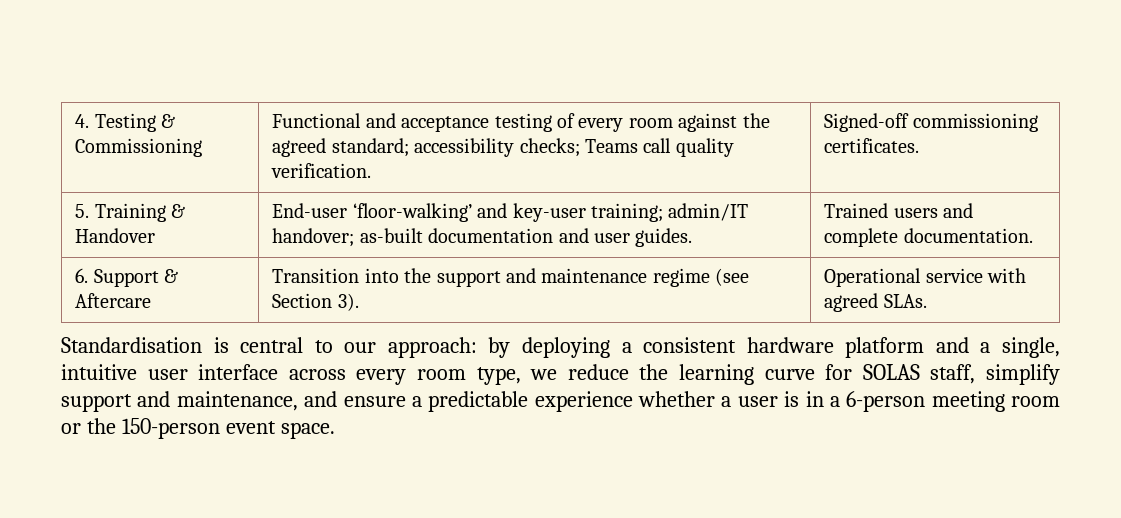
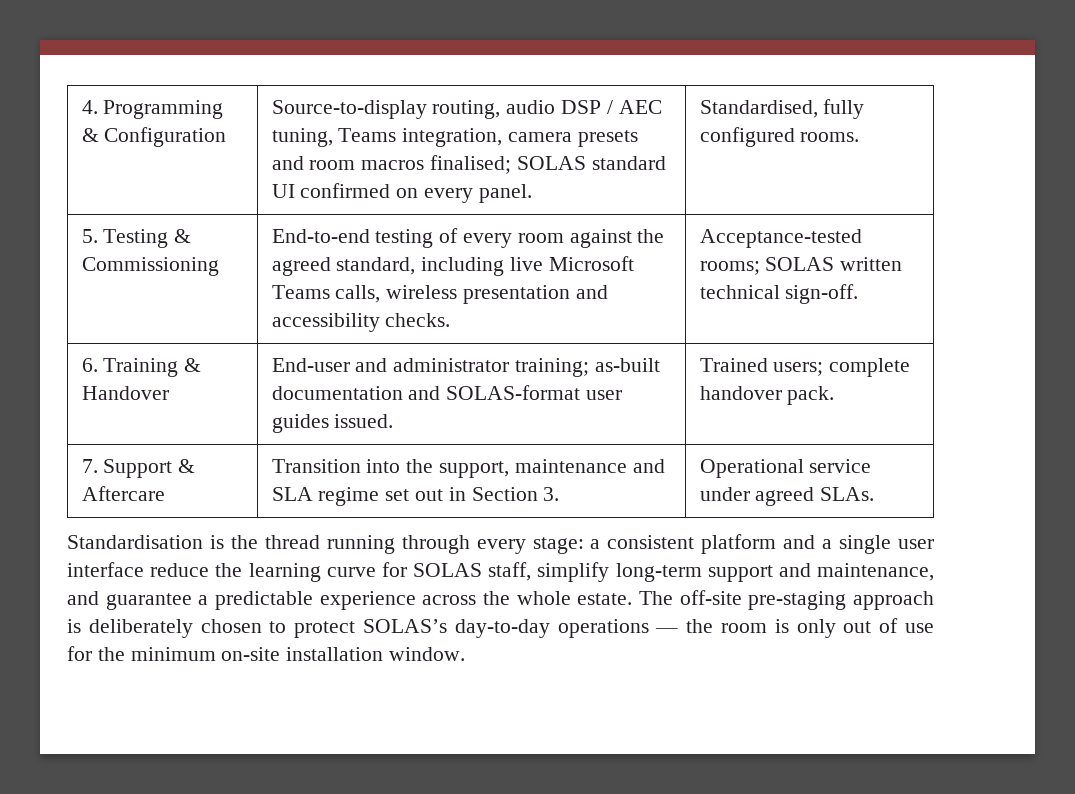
(90, 121) none -> [103,100,224,119] [81,127,227,147] [271,100,662,119] [271,128,638,147] [271,155,666,174] [271,183,532,203] [699,99,865,119] [699,127,860,147] [81,229,98,243] Programming & Configuration | Source-to-display routing, audio DSP / AEC tuning, Teams integration, camera presets and room macros finalised; SOLAS standard UI confirmed on every panel. | Standardised, fully configured rooms. // 5.
[272,113,490,132] Functional and acceptance -> [271,229,370,243] End-to-end
[331,138,734,157] [271,163,372,178] [824,113,1038,132] [824,138,920,153] [75,203,186,222] [75,228,156,243] [272,203,749,222] [272,228,693,247] [824,203,974,218] [824,228,1033,247] [75,268,89,283] standard; accessibility checks; Teams call quality verification. | Signed-off commissioning certificates. // 5. Training & Handover | End-user ‘floor-walking’ and key-user training; admin/IT handover; as-built documentation and user guides. | Trained users and complete documentation. // 6. -> [336,256,634,276] [271,285,608,304] [271,313,451,332] [699,229,862,248] [699,257,903,275] [699,284,859,304] [81,358,202,377] [81,386,169,400] [271,358,660,377] [271,385,623,400] [271,414,394,433] [699,358,911,377] [699,386,835,405] [81,459,98,473] standard, including live Microsoft Teams calls, wireless presentation and accessibility checks. | Acceptance-tested rooms; SOLAS written technical sign-off. // 6. Training & Handover | End-user and administrator training; as-built documentation and SOLAS-format user guides issued. | Trained users; complete handover pack. // 7.
[436,268,750,287] [272,293,359,311] support and maintenance regime (see Section 3). -> [439,459,665,478] [271,487,560,506] support, maintenance and SLA regime set out in Section 3.
[987,268,1027,283] with -> [699,487,750,501] under
[240,337,610,358] central to our approach: by deploying -> [230,535,584,554] the thread running through every stage:
[746,337,834,353] hardware -> (695, 542) none
[1001,337,1060,358] [61,364,558,385] single, intuitive user interface across every room type, we -> [839,535,935,554] [67,562,144,577] single user interface
(1061, 374) none -> [615,563,702,582] long-term
[343,396,406,407] ensure -> [105,593,192,610] guarantee
[638,391,1060,412] [61,418,335,439] whether a user is in a 6-person meeting room or the 150-person event space. -> [422,590,934,610] [67,618,934,638] [67,646,466,661] across the whole estate. The off-site pre-staging approach is deliberately chosen to protect SOLAS’s day-to-day operations — the room is only out of use for the minimum on-site installation window.

